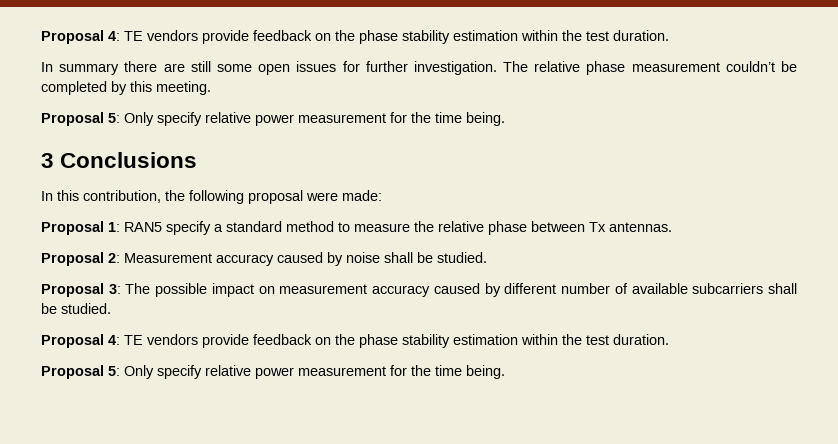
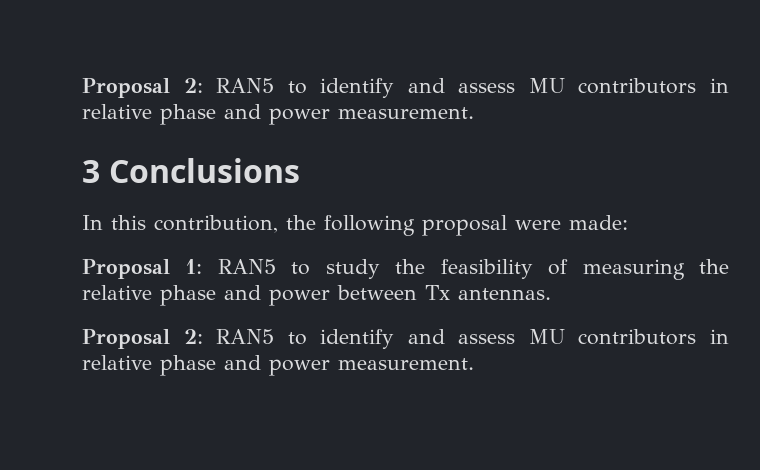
[41,30,669,44] [41,61,797,75] [41,81,211,95] [41,112,505,126] Proposal 4: TE vendors provide feedback on the phase stability estimation within the test duration. // In summary there are still some open issues for further investigation. The relative phase measurement couldn’t be completed by this meeting. // Proposal 5: Only specify relative power measurement for the time being. -> [82,78,729,98] [82,104,474,125] Proposal 2: RAN5 to identify and assess MU contributors in relative phase and power measurement.
[166,221,410,235] specify a standard method to measure -> [291,259,685,280] to study the feasibility of measuring
(527, 228) none -> [224,285,330,306] and power
[124,252,487,266] [41,283,798,297] [41,303,111,314] [41,334,669,348] [41,365,505,379] Measurement accuracy caused by noise shall be studied. // Proposal 3: The possible impact on measurement accuracy caused by different number of available subcarriers shall be studied. // Proposal 4: TE vendors provide feedback on the phase stability estimation within the test duration. // Proposal 5: Only specify relative power measurement for the time being. -> [216,329,729,349] [82,355,474,376] RAN5 to identify and assess MU contributors in relative phase and power measurement.

